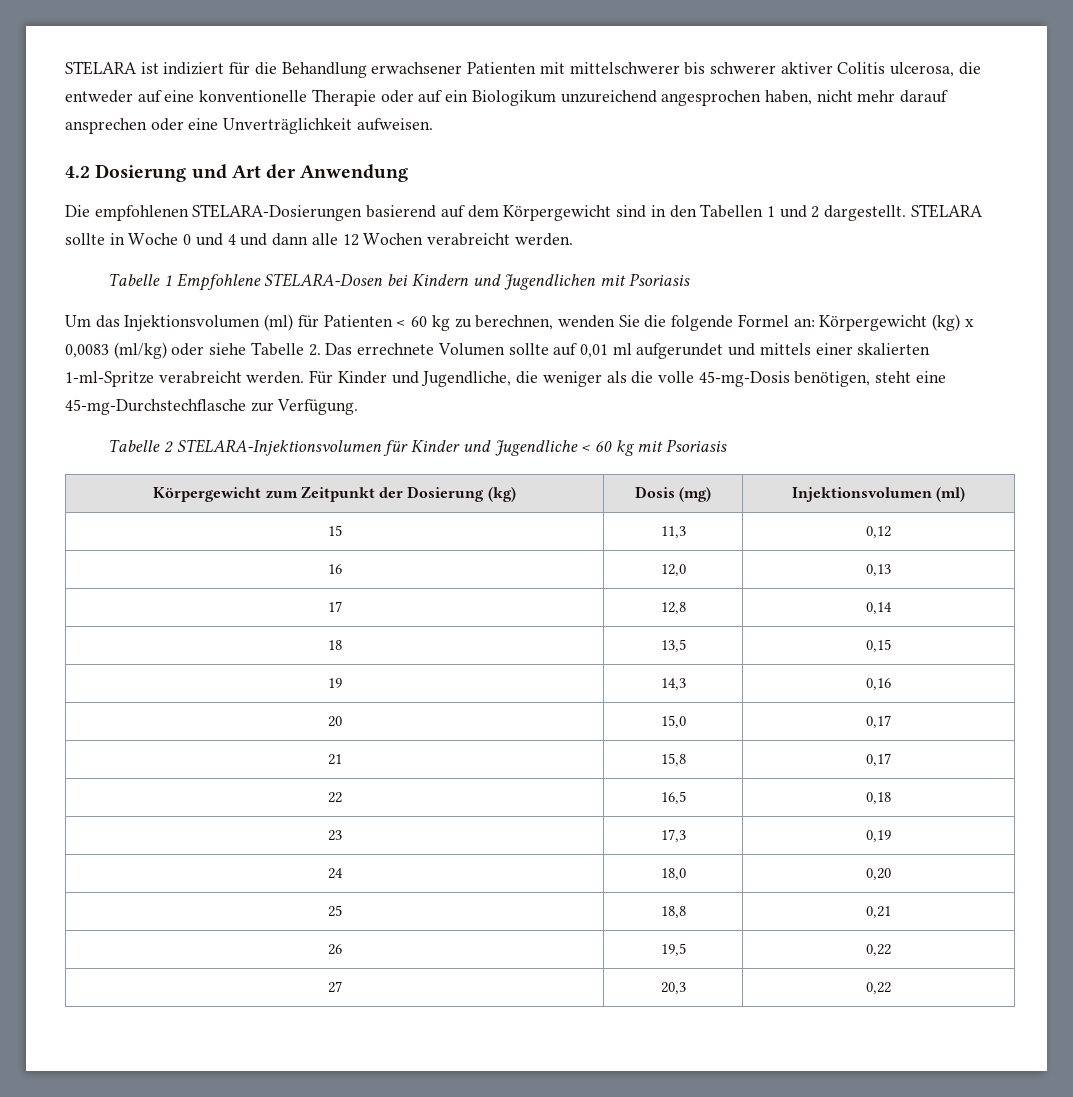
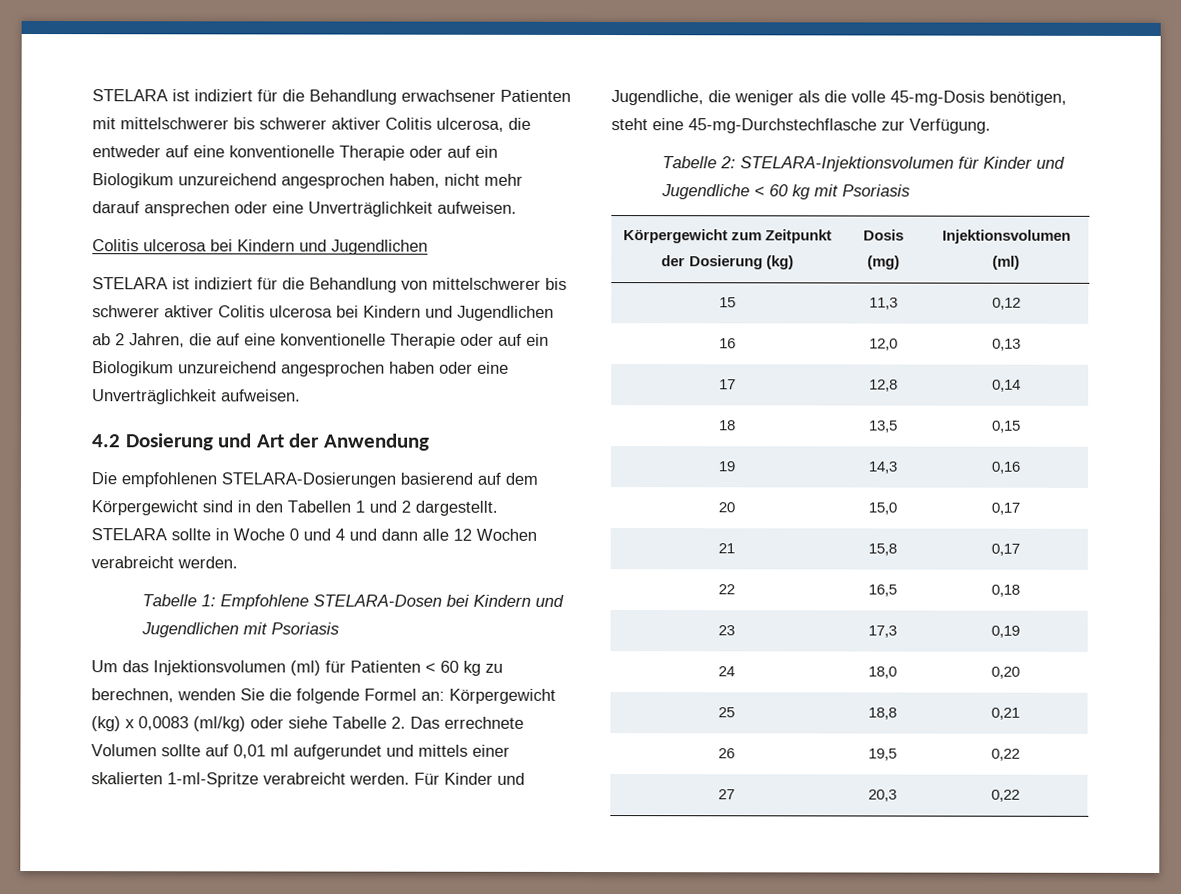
(433, 124) none -> [92,239,428,255] [92,277,567,293] [92,305,554,321] [92,333,549,349] [92,361,509,377] [92,389,301,405] // Colitis ulcerosa bei Kindern und Jugendlichen // STELARA ist indiziert für die Behandlung von mittelschwerer bis schwerer aktiver Colitis ulcerosa bei Kindern und Jugendlichen ab 2 Jahren, die auf eine konventionelle Therapie oder auf ein Biologikum unzureichend angesprochen haben oder eine Unverträglichkeit aufweisen.
[163,275,172,286] 1 -> [201,594,217,607] 1:
[163,441,173,453] 2 -> [720,156,737,169] 2:

